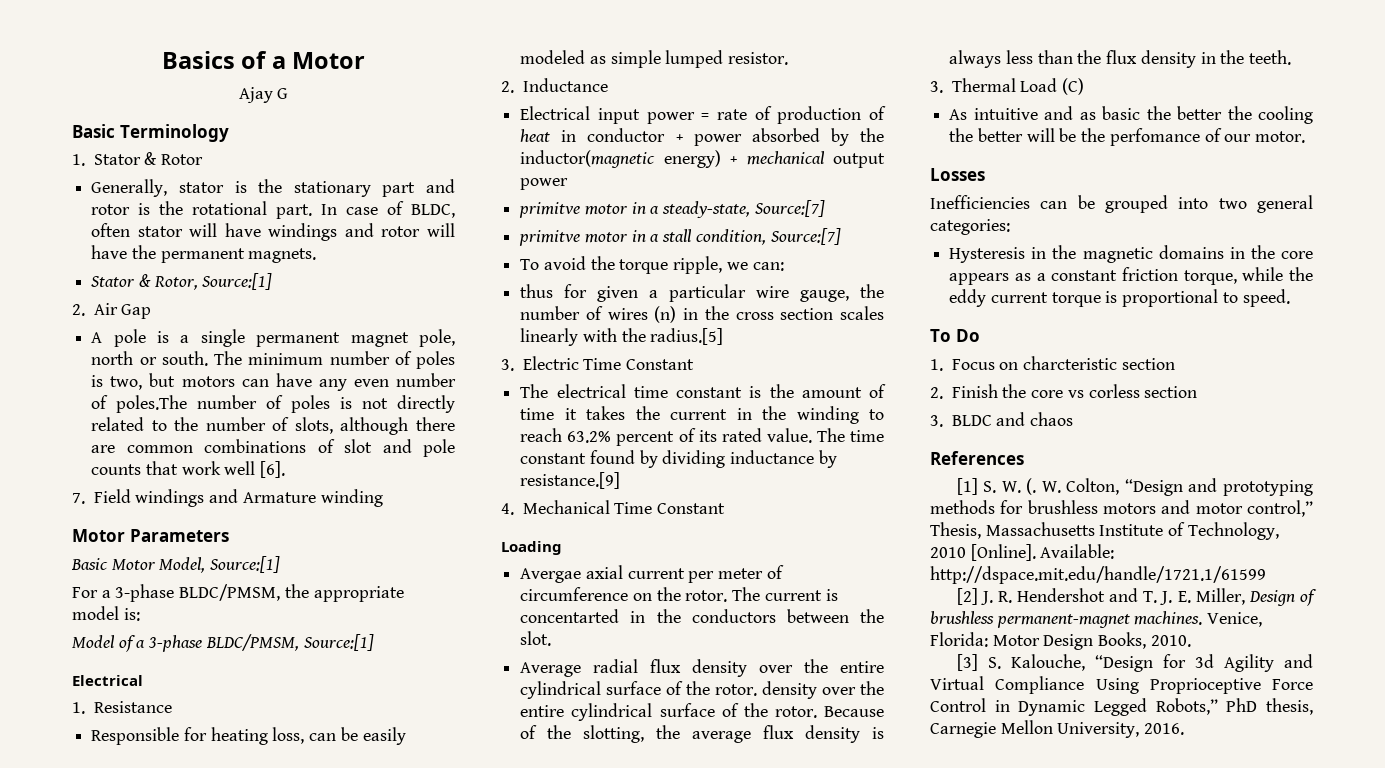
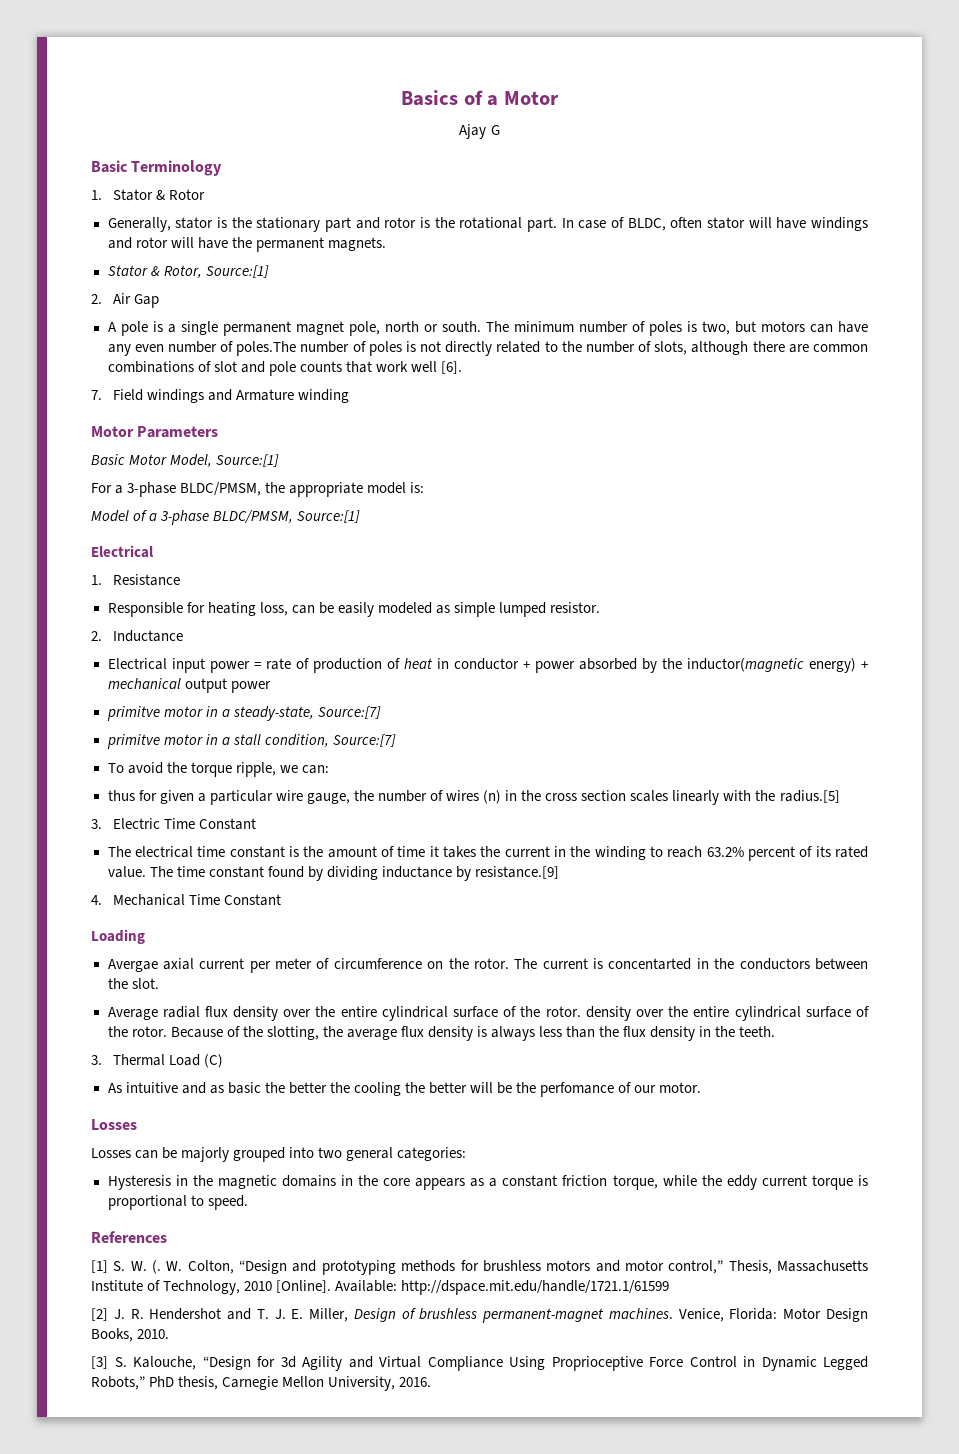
[930,195,1095,209] Inefficiencies can be -> [91,1147,230,1162] Losses can be majorly
[930,329,980,342] [930,356,1175,371] [930,384,1198,399] [930,412,1074,427] // To Do // 1. Focus on charcteristic section // 2. Finish the core vs corless section // 3. BLDC and chaos -> (248, 1202) none

